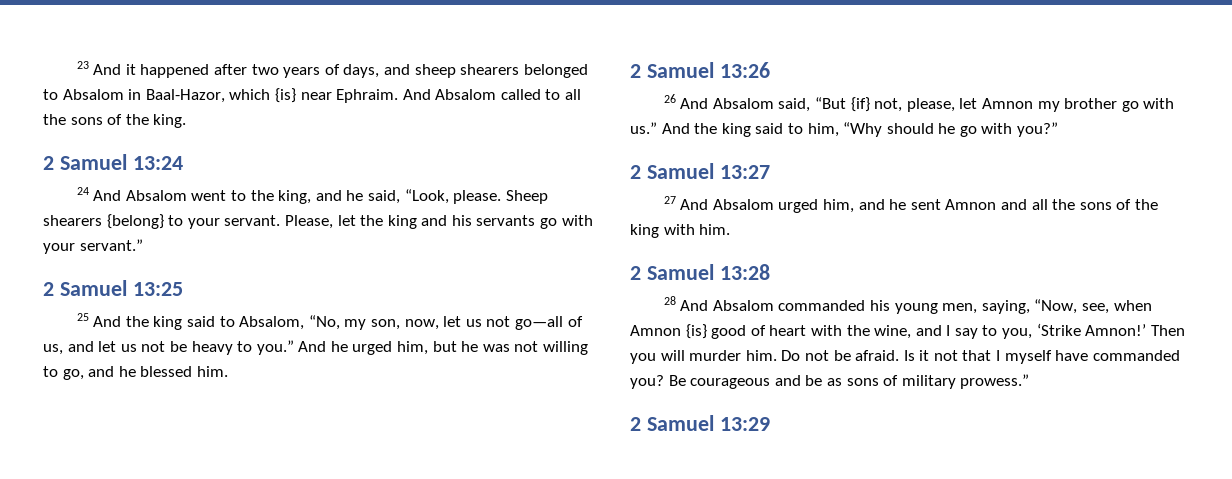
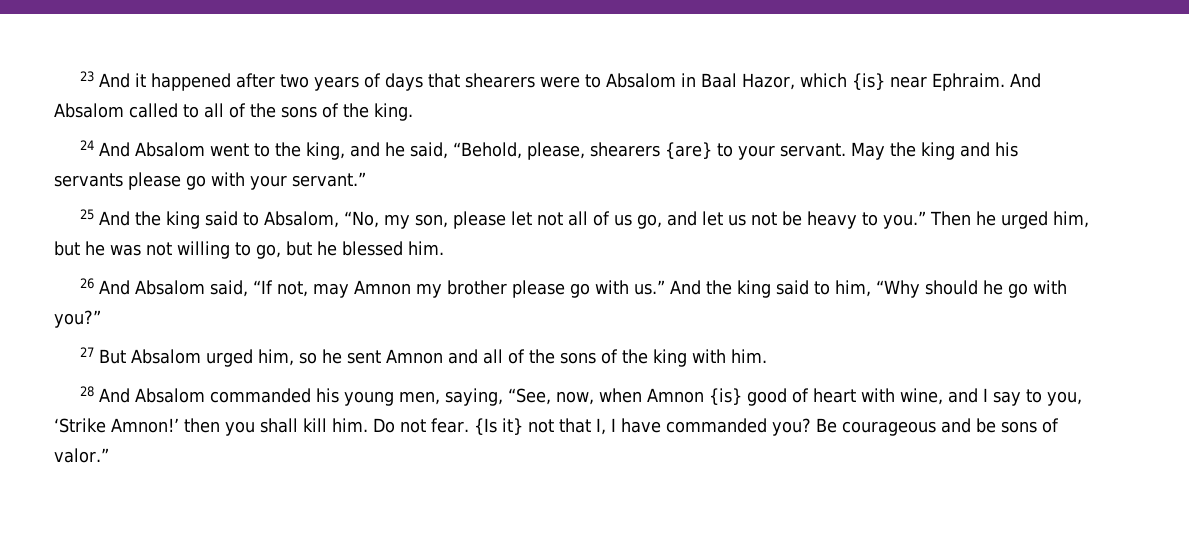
[343,64,588,78] days, and sheep shearers belonged -> [385,73,581,91] days that shearers were
[145,89,225,103] Baal-Hazor, -> [701,73,796,90] Baal Hazor,
(582, 94) none -> [229,103,246,118] of
[43,154,183,170] // 2 Samuel 13:24 -> (413, 112) none
[404,189,548,204] [43,214,164,229] “Look, please. Sheep shearers {belong} -> [453,142,713,160] “Behold, please, shearers {are}
[284,215,356,229] Please, let -> [851,142,886,160] May
(536, 220) none -> [128,172,181,190] please
[43,280,183,296] // 2 Samuel 13:25 -> (366, 179) none
[404,316,583,330] [43,344,63,355] now, let us not go—all of us, -> [453,211,663,229] please let not all of us go,
[298,341,327,352] And -> [930,211,972,226] Then
[88,366,115,377] and -> [286,241,312,256] but
[630,62,770,78] // 2 Samuel 13:26 -> (444, 248) none
[815,97,978,112] “But {if} not, please, let -> [253,280,350,298] “If not, may
(1118, 103) none -> [512,280,566,298] please
[630,163,770,179] // 2 Samuel 13:27 -> (101, 319) none
[680,199,709,210] And -> [99,349,127,364] But
[858,199,885,210] and -> [299,352,318,364] so
(1048, 204) none -> [508,349,526,364] of
[630,264,770,280] // 2 Samuel 13:28 -> (768, 356) none
[1034,299,1109,314] “Now, see, -> [508,388,595,405] “See, now,
[846,325,870,336] the -> (896, 395) none
[1150,325,1185,336] [630,350,1052,364] Then you will murder him. Do not be afraid. Is it not that I myself -> [184,418,616,436] then you shall kill him. Do not fear. {Is it} not that I, I
[826,374,1030,389] [630,415,770,431] as sons of military prowess.” // 2 Samuel 13:29 -> [1000,418,1059,433] [54,448,109,463] sons of valor.”

